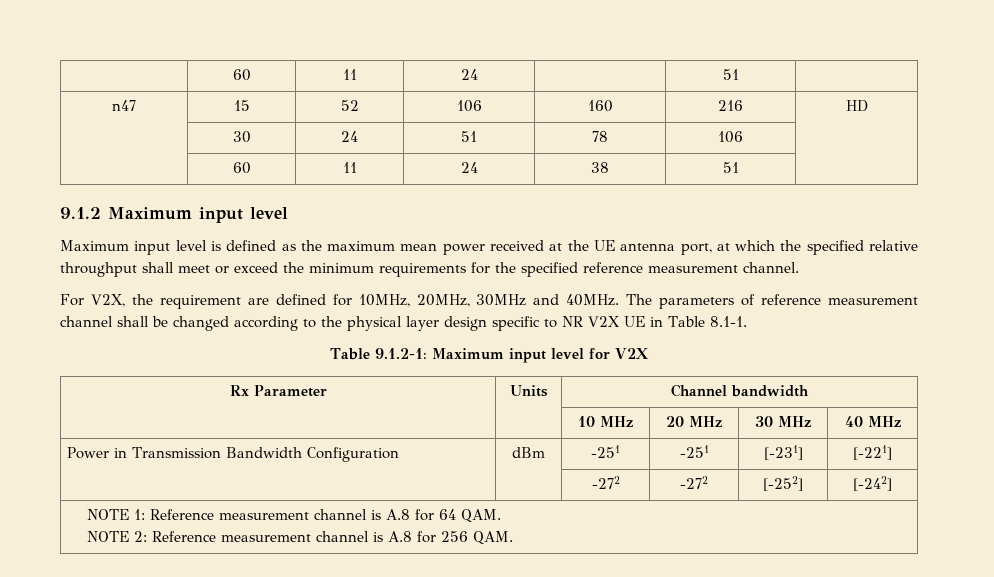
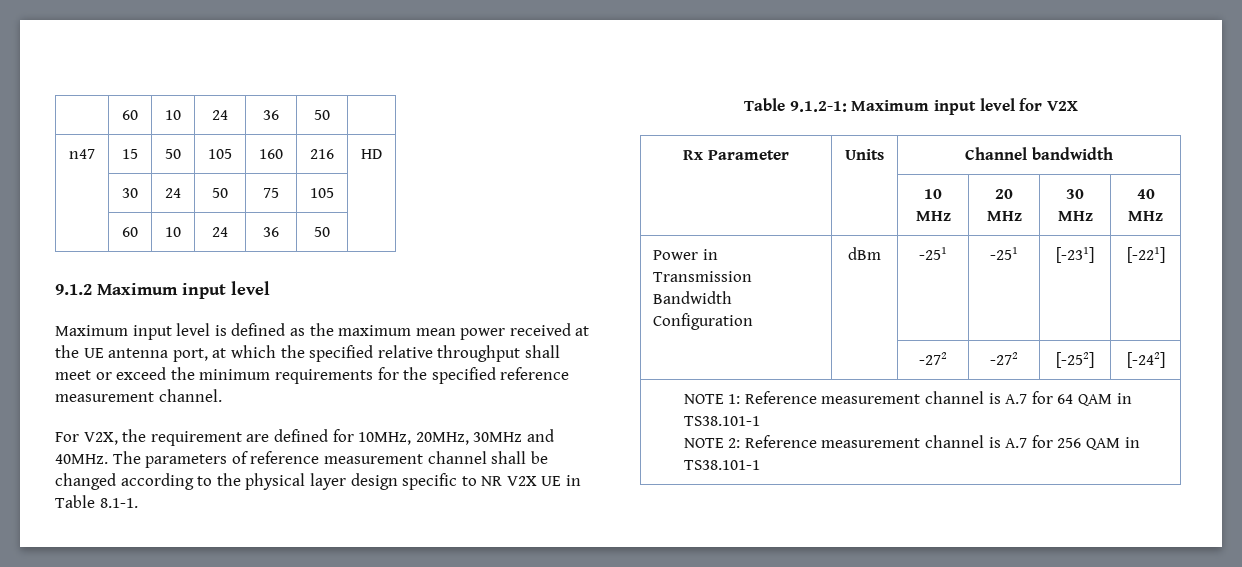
[232,69,251,81] [342,69,357,80] [460,69,478,80] [722,69,739,80] | 60 | 11 | 24 | | 51 -> [122,110,138,120] [165,110,181,120] [212,110,228,120] [263,110,279,120] [314,110,330,120] | 60 | 10 | 24 | 36 | 50
[340,100,359,111] [456,100,482,112] 52 | 106 -> [165,149,181,159] [208,149,232,159] 50 | 105
[461,131,477,142] [592,131,608,142] [718,131,743,143] [232,162,251,174] [342,162,357,173] [460,162,478,173] [591,162,609,173] [722,162,739,173] 51 | 78 | 106 | // | 60 | 11 | 24 | 38 | 51 -> [212,188,228,198] [263,188,279,198] [310,188,334,198] [122,227,138,237] [165,227,181,237] [212,227,228,237] [263,227,279,237] [314,227,330,237] 50 | 75 | 105 | // | 60 | 10 | 24 | 36 | 50
[386,509,411,520] A.8 -> [1005,394,1028,404] A.7
[461,509,502,523] QAM. -> [1077,393,1132,406] [683,416,760,426] QAM in TS38.101-1
[388,531,413,542] A.8 -> [1005,438,1028,448] A.7
[473,531,514,545] QAM. -> [1085,437,1140,450] [683,460,760,470] QAM in TS38.101-1

